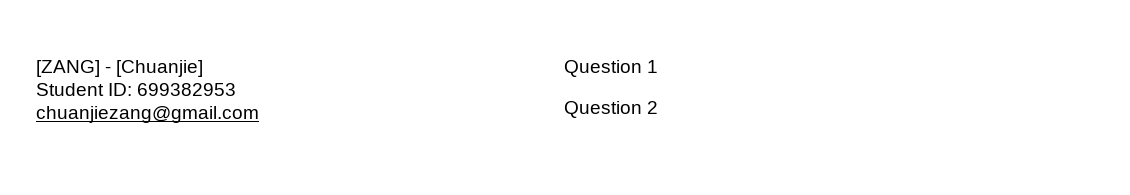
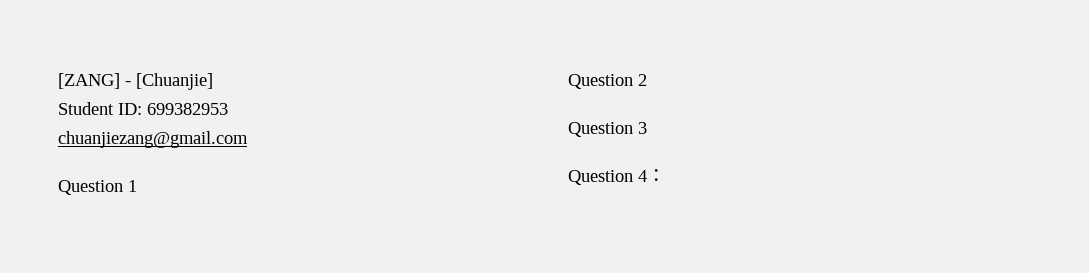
(659, 107) none -> [568,122,647,137] [568,169,666,185] // Question 3 // Question 4：

